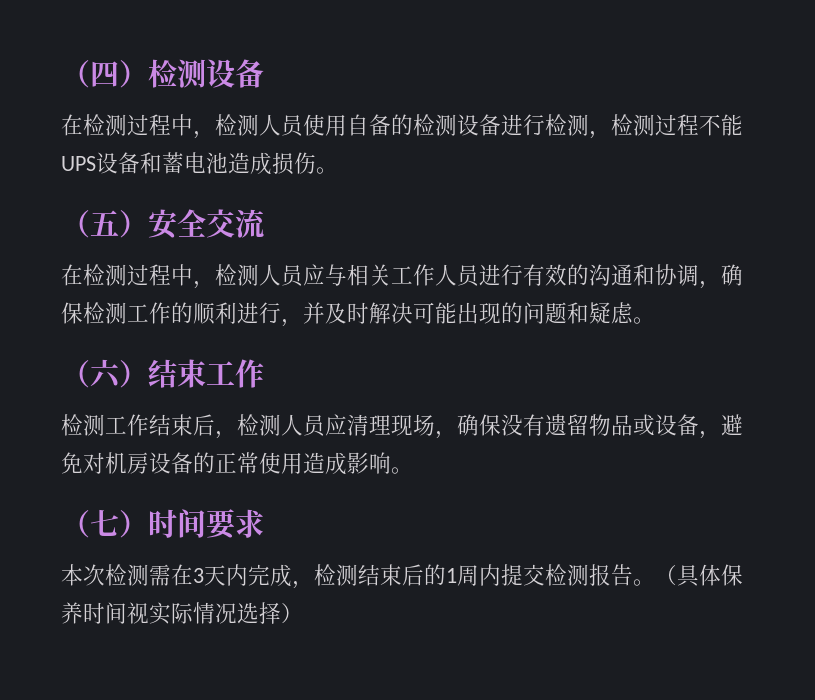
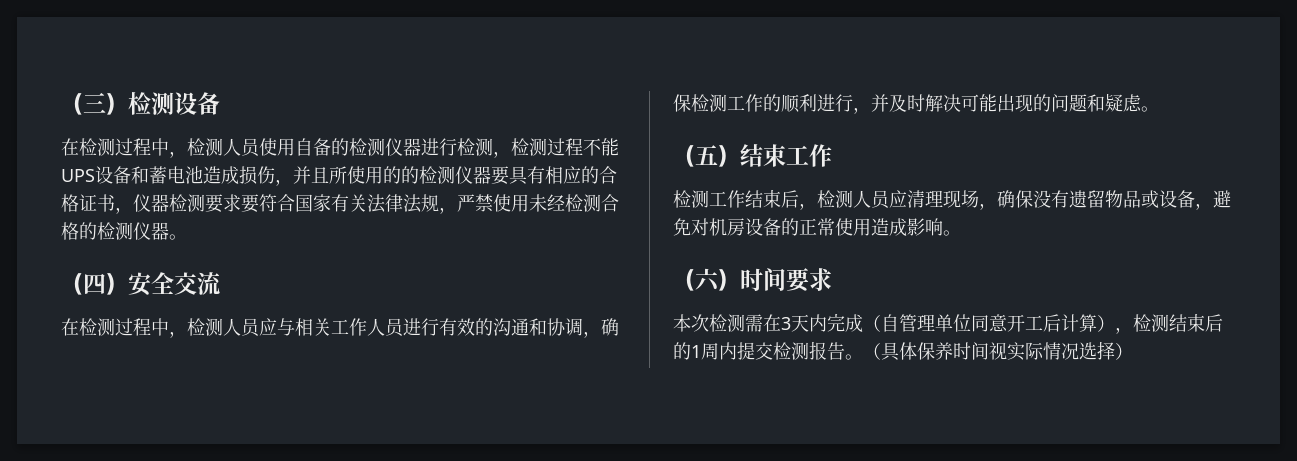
[61,60,119,88] （四 -> [61,92,106,115] （三
[457,114,501,136] 设备 -> [385,138,421,156] 仪器
[316,167,338,174] [61,210,119,238] 。 // （五 -> [275,166,617,186] [61,194,619,214] [61,222,187,240] [61,273,106,295] ，并且所使用的的检测仪器要具有相应的合格证书，仪器检测要求要符合国家有关法律法规，严禁使用未经检测合格的检测仪器。 // （四
[90,359,122,389] 六 -> [695,145,718,165] 五
[90,509,119,536] 七 -> [695,268,720,292] 六
(292, 575) none -> [863,314,1115,332] （自管理单位同意开工后计算）

